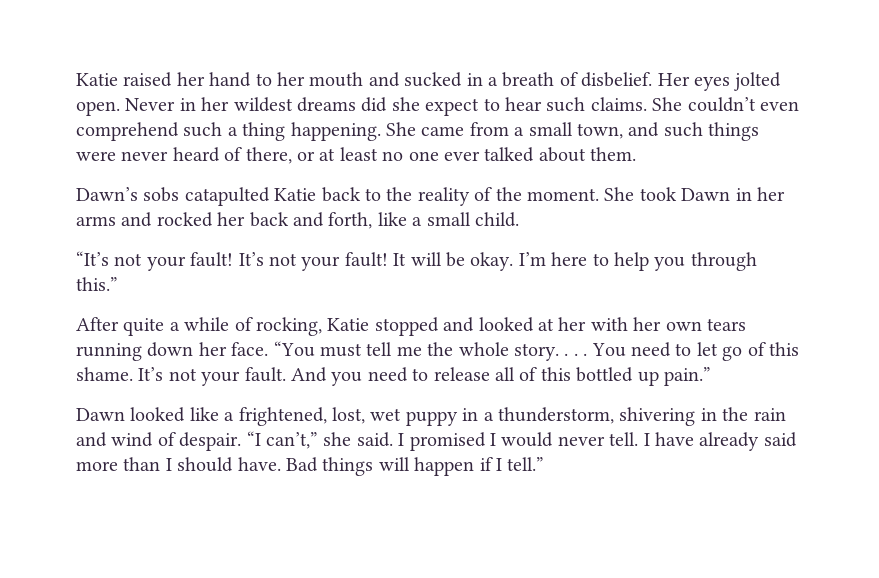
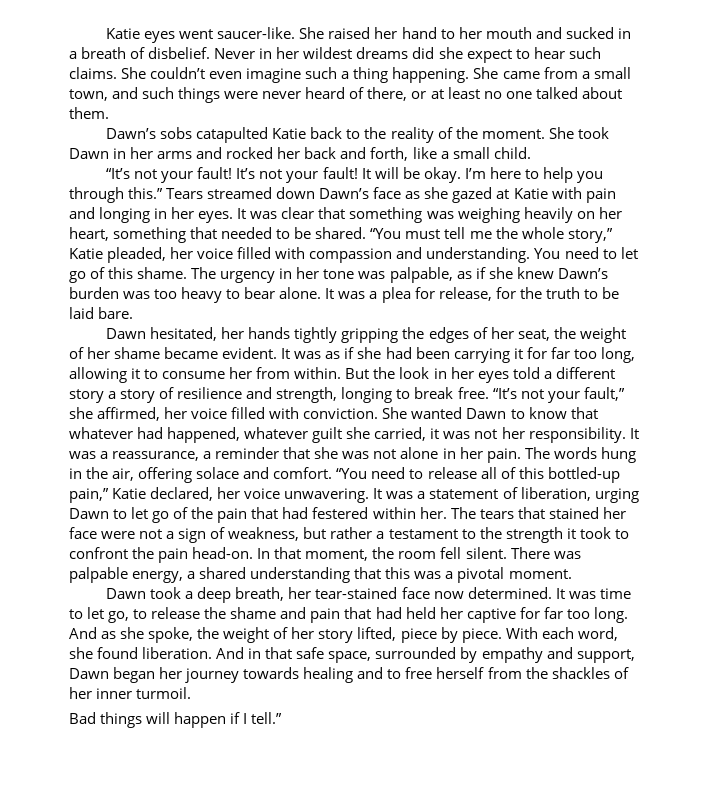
[76,73,118,86] Katie -> [106,27,325,43] Katie eyes went saucer-like. She
[657,72,782,91] [76,101,120,116] Her eyes jolted open. -> (211, 53) none
[76,122,179,141] comprehend -> [246,68,302,83] imagine
[443,151,480,161] ever -> (532, 95) none
[76,317,746,336] [76,342,269,361] // After quite a while of rocking, Katie stopped and looked at her with her own tears running down her face. -> [166,187,616,203] [69,207,622,223] [69,227,367,243] Tears streamed down Dawn’s face as she gazed at Katie with pain and longing in her eyes. It was clear that something was weighing heavily on her heart, something that needed to be shared.
[513,343,588,361] story. . . . -> [567,228,613,243] [69,247,531,263] story,” Katie pleaded, her voice filled with compassion and understanding.
[138,367,363,386] It’s not your fault. And you -> [191,267,608,283] [69,287,619,303] [69,307,134,319] [106,327,626,343] [69,347,635,363] [69,367,615,383] [69,387,625,403] [69,407,598,421] [69,427,639,443] [69,447,636,463] [69,467,368,483] The urgency in her tone was palpable, as if she knew Dawn’s burden was too heavy to bear alone. It was a plea for release, for the truth to be laid bare. // Dawn hesitated, her hands tightly gripping the edges of her seat, the weight of her shame became evident. It was as if she had been carrying it for far too long, allowing it to consume her from within. But the look in her eyes told a different story a story of resilience and strength, longing to break free. “It’s not your fault,” she affirmed, her voice filled with conviction. She wanted Dawn to know that whatever had happened, whatever guilt she carried, it was not her responsibility. It was a reassurance, a reminder that she was not alone in her pain. The words hung in the air, offering solace and comfort. “You
[576,367,711,386] [76,407,786,426] [76,431,797,451] [76,457,281,472] bottled up pain.” // Dawn looked like a frightened, lost, wet puppy in a thunderstorm, shivering in the rain and wind of despair. “I can’t,” she said. I promised I would never tell. I have already said more than I should have. -> [547,467,620,483] [69,487,639,503] [69,507,626,523] [69,527,629,543] [69,547,581,563] [69,567,572,583] [106,587,631,603] [69,607,628,623] [69,627,618,643] [69,647,635,663] [69,667,629,683] [69,687,192,699] bottled-up pain,” Katie declared, her voice unwavering. It was a statement of liberation, urging Dawn to let go of the pain that had festered within her. The tears that stained her face were not a sign of weakness, but rather a testament to the strength it took to confront the pain head-on. In that moment, the room fell silent. There was palpable energy, a shared understanding that this was a pivotal moment. // Dawn took a deep breath, her tear-stained face now determined. It was time to let go, to release the shame and pain that had held her captive for far too long. And as she spoke, the weight of her story lifted, piece by piece. With each word, she found liberation. And in that safe space, surrounded by empathy and support, Dawn began her journey towards healing and to free herself from the shackles of her inner turmoil. //

